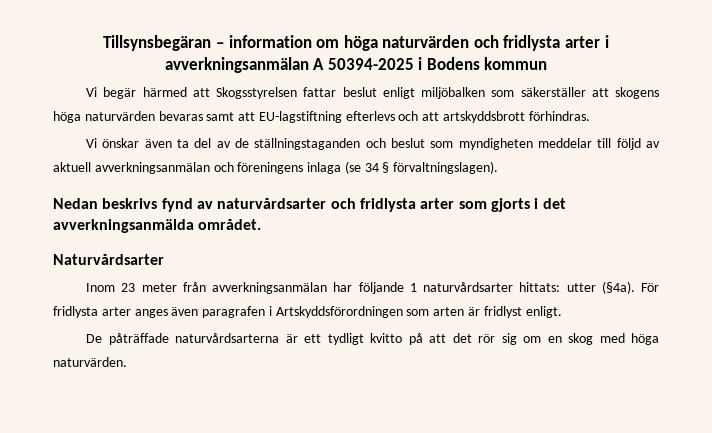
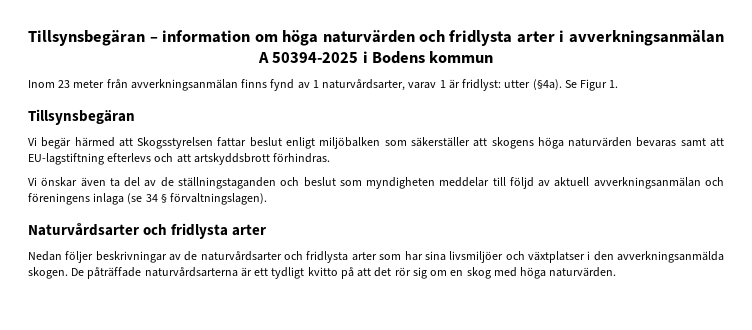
(548, 63) none -> [28,79,619,91] [28,109,135,125] // Inom 23 meter från avverkningsanmälan finns fynd av 1 naturvårdsarter, varav 1 är fridlyst: utter (§4a). Se Figur 1. // Tillsynsbegäran
[53,198,213,212] Nedan beskrivs fynd av -> [28,223,267,239] [28,251,198,263] Naturvårdsarter och fridlysta arter // Nedan följer beskrivningar av de
[490,198,566,212] [53,219,262,233] [53,254,164,265] [86,281,659,294] [53,306,562,318] gjorts i det avverkningsanmälda området. // Naturvårdsarter // Inom 23 meter från avverkningsanmälan har följande 1 naturvårdsarter hittats: utter (§4a). För fridlysta arter anges även paragrafen i Artskyddsförordningen som arten är fridlyst enligt. // -> [404,251,725,263] [28,267,68,279] har sina livsmiljöer och växtplatser i den avverkningsanmälda skogen.

